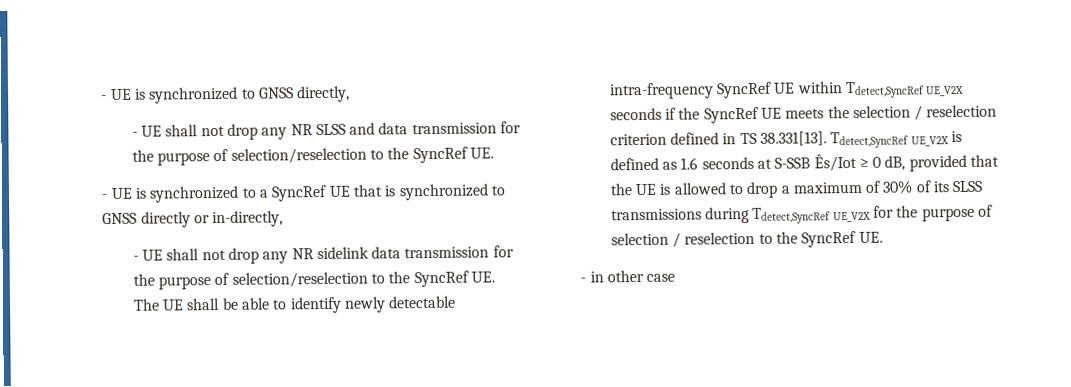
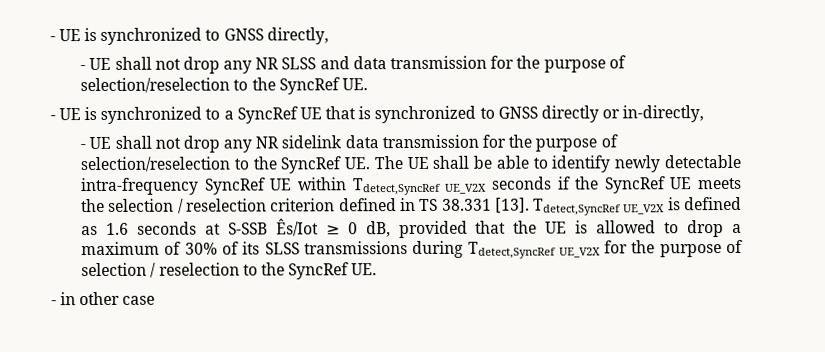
[759,131,827,146] 38.331[13]. -> [441,197,530,213] 38.331 [13].

